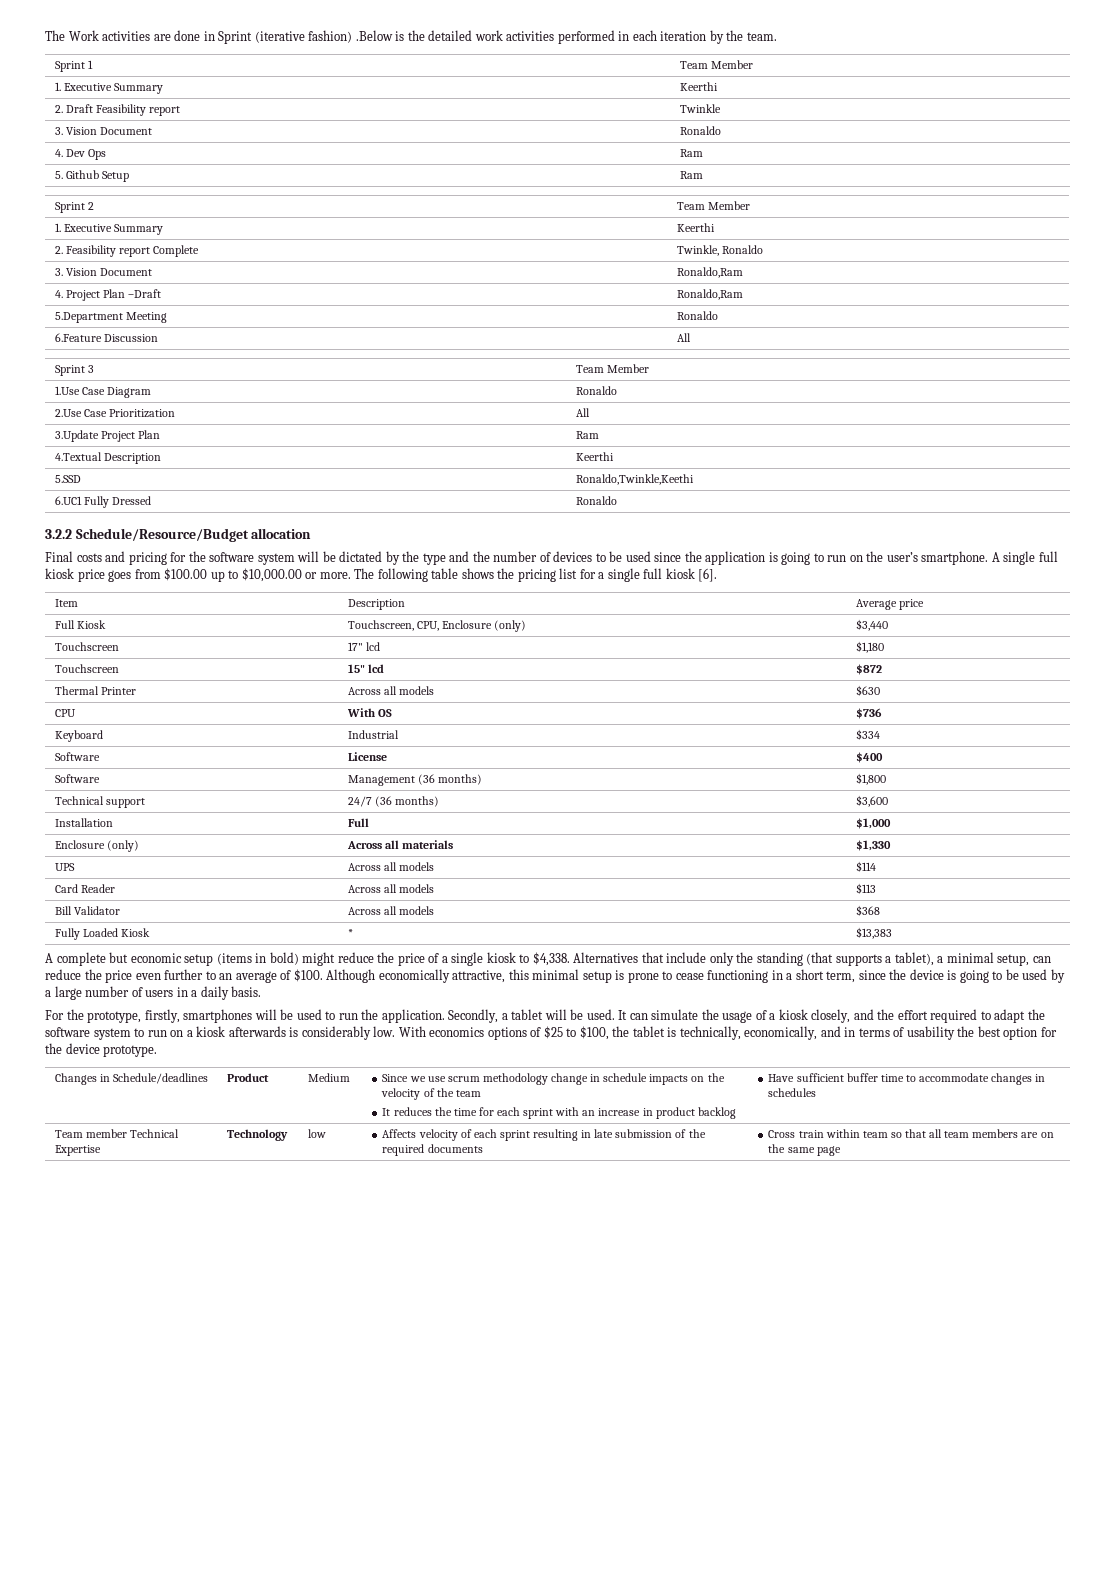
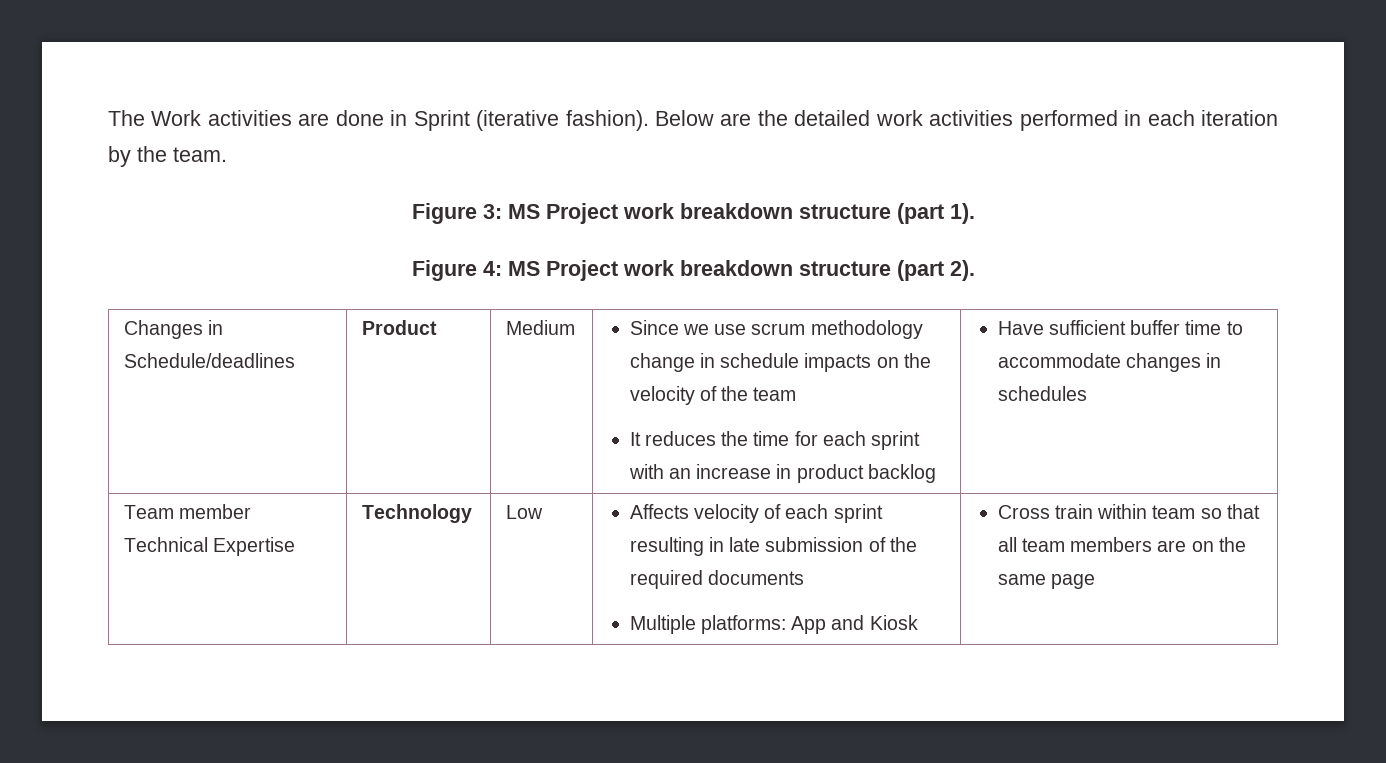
[308,30,405,43] fashion) .Below is -> [565,110,752,131] fashion). Below are
[54,60,93,72] [679,60,753,69] [54,82,164,94] [679,82,718,91] [54,104,181,116] [679,104,721,113] [54,127,153,135] [679,126,721,135] [54,149,107,160] [679,149,703,157] [54,170,130,182] [679,171,703,179] [54,202,94,213] [676,201,750,210] [54,223,164,235] [676,223,715,232] [54,245,200,257] [676,245,763,256] [54,268,153,276] [676,267,743,278] [54,289,162,301] [676,289,743,300] [54,312,167,323] [676,311,718,320] [54,333,158,342] [676,333,691,342] [54,365,94,376] [575,364,649,373] [54,386,152,398] [575,386,617,395] [54,409,176,418] [575,408,590,417] [54,430,161,442] [575,431,599,439] [54,452,161,464] [575,452,614,461] [54,475,81,483] [575,474,694,485] [54,496,152,508] [575,496,617,505] [45,528,312,542] [45,551,1058,565] [45,568,718,582] [54,599,78,607] [347,599,405,610] [855,599,924,610] [54,620,106,629] [347,620,527,632] [855,619,888,631] [54,642,119,651] [347,642,380,651] [855,641,884,653] [54,664,119,673] [347,664,384,673] [855,664,882,675] [54,686,136,695] [347,686,435,695] [855,685,880,696] [54,709,76,717] [346,708,392,717] [855,708,882,719] [54,730,103,742] [347,730,399,739] [855,729,880,740] [54,752,100,761] [347,752,387,761] [855,752,883,763] [54,774,100,783] [347,774,483,786] [855,773,886,785] [54,796,145,808] [347,796,440,807] [855,795,888,807] [54,818,113,827] [347,818,369,827] [855,818,891,829] [54,840,139,852] [346,840,454,849] [855,840,891,851] [54,863,75,871] [347,862,435,871] [855,861,876,872] [54,884,115,893] [347,884,435,893] [855,883,876,894] [54,906,120,915] [347,906,435,915] [855,905,880,916] [54,928,151,940] [347,929,353,937] [855,927,892,939] [45,952,1051,966] [45,969,1065,983] [45,986,262,1000] [45,1009,1045,1023] [45,1026,1057,1040] [45,1043,158,1057] // Sprint 1 | Team Member // 1. Executive Summary | Keerthi // 2. Draft Feasibility report | Twinkle // 3. Vision Document | Ronaldo // 4. Dev Ops | Ram // 5. Github Setup | Ram // Sprint 2 | Team Member // 1. Executive Summary | Keerthi // 2. Feasibility report Complete | Twinkle, Ronaldo // 3. Vision Document | Ronaldo,Ram // 4. Project Plan –Draft | Ronaldo,Ram // 5.Department Meeting | Ronaldo // 6.Feature Discussion | All // Sprint 3 | Team Member // 1.Use Case Diagram | Ronaldo // 2.Use Case Prioritization | All // 3.Update Project Plan | Ram // 4.Textual Description | Keerthi // 5.SSD | Ronaldo,Twinkle,Keethi // 6.UC1 Fully Dressed | Ronaldo // 3.2.2 Schedule/Resource/Budget allocation // Final costs and pricing for the software system will be dictated by the type and the number of devices to be used since the application is going to run on the user’s smartphone. A single full kiosk price goes from $100.00 up to $10,000.00 or more. The following table shows the pricing list for a single full kiosk [6]. // Item | Description | Average price // Full Kiosk | Touchscreen, CPU, Enclosure (only) | $3,440 // Touchscreen | 17" lcd | $1,180 // Touchscreen | 15" lcd | $872 // Thermal Printer | Across all models | $630 // CPU | With OS | $736 // Keyboard | Industrial | $334 // Software | License | $400 // Software | Management (36 months) | $1,800 // Technical support | 24/7 (36 months) | $3,600 // Installation | Full | $1,000 // Enclosure (only) | Across all materials | $1,330 // UPS | Across all models | $114 // Card Reader | Across all models | $113 // Bill Validator | Across all models | $368 // Fully Loaded Kiosk | * | $13,383 // A complete but economic setup (items in bold) might reduce the price of a single kiosk to $4,338. Alternatives that include only the standing (that supports a tablet), a minimal setup, can reduce the price even further to an average of $100. Although economically attractive, this minimal setup is prone to cease functioning in a short term, since the device is going to be used by a large number of users in a daily basis. // For the prototype, firstly, smartphones will be used to run the application. Secondly, a tablet will be used. It can simulate the usage of a kiosk closely, and the effort required to adapt the software system to run on a kiosk afterwards is considerably low. With economics options of $25 to $100, the tablet is technically, economically, and in terms of usability the best option for the device prototype. -> [411,203,975,224] [411,260,975,281] // Figure 3: MS Project work breakdown structure (part 1). // Figure 4: MS Project work breakdown structure (part 2).
[307,1129,326,1138] low -> [506,505,544,519] Low
(483, 1148) none -> [629,615,918,634] // Multiple platforms: App and Kiosk

